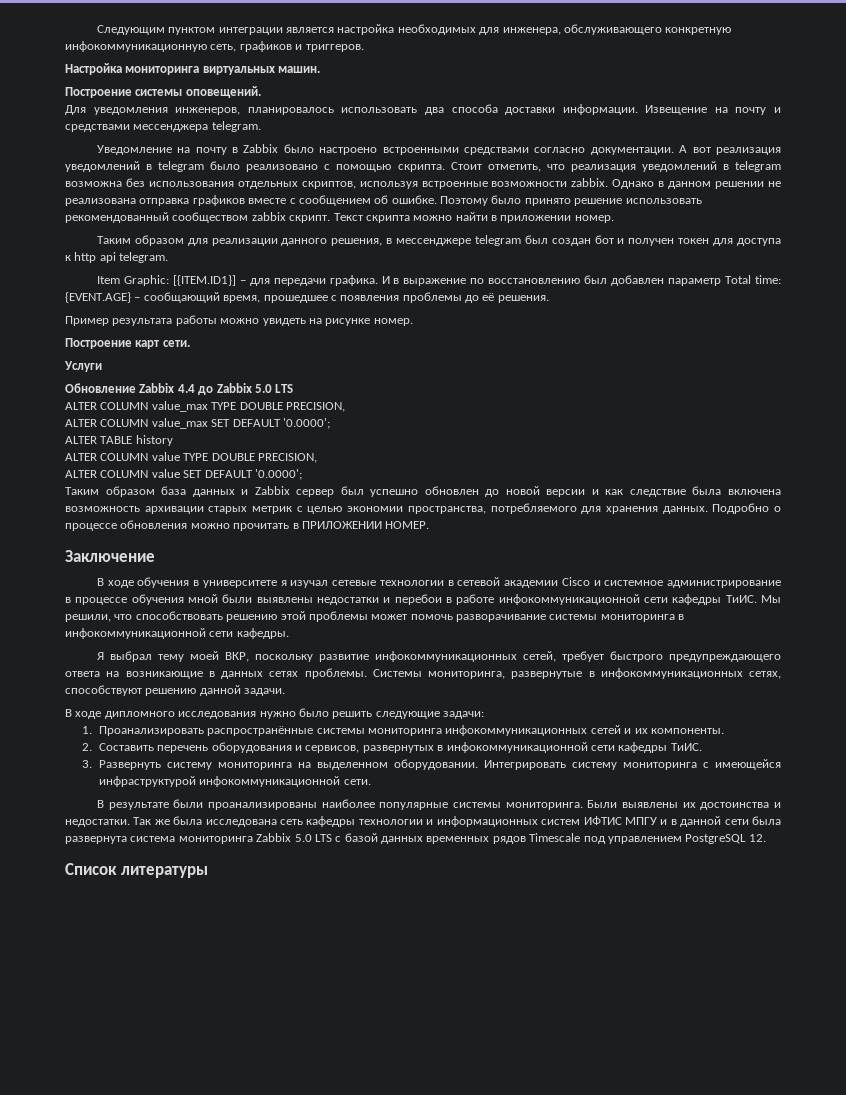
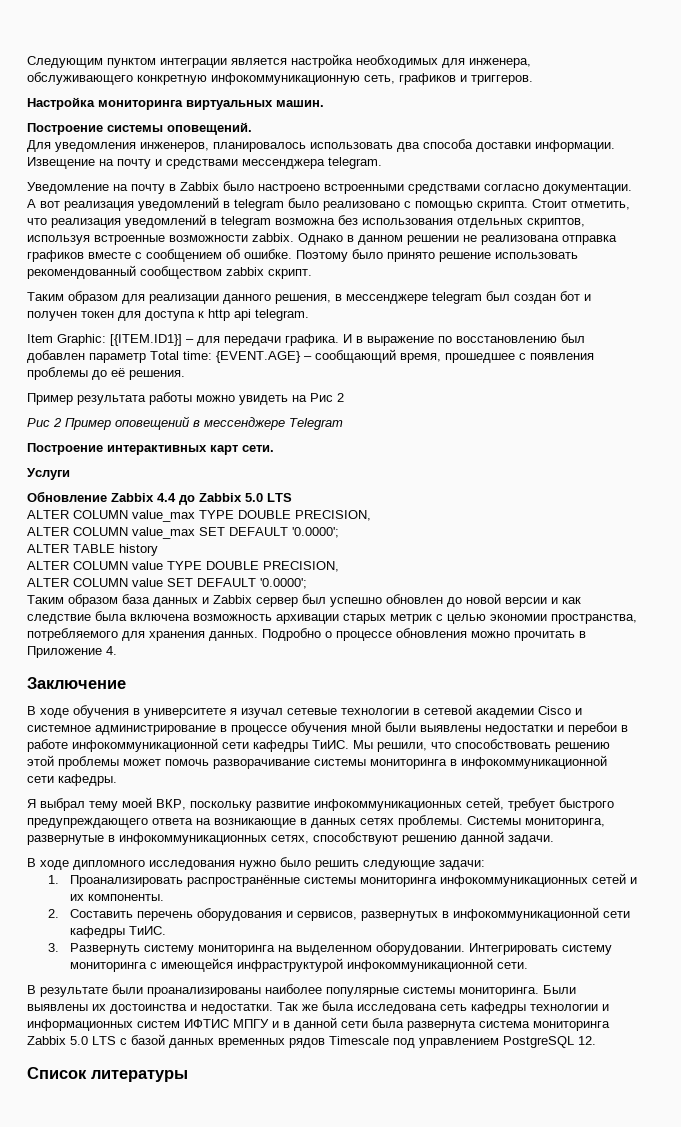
[333,212,614,223] Текст скрипта можно найти в приложении номер. -> (312, 274) none
[325,318,413,326] [65,338,132,349] рисунке номер. // Построение -> [310,393,344,402] [27,416,343,430] [27,443,207,455] Рис 2 // Рис 2 Пример оповещений в мессенджере Telegram // Построение интерактивных
[301,521,430,529] ПРИЛОЖЕНИИ НОМЕР. -> [27,646,117,658] Приложение 4.

